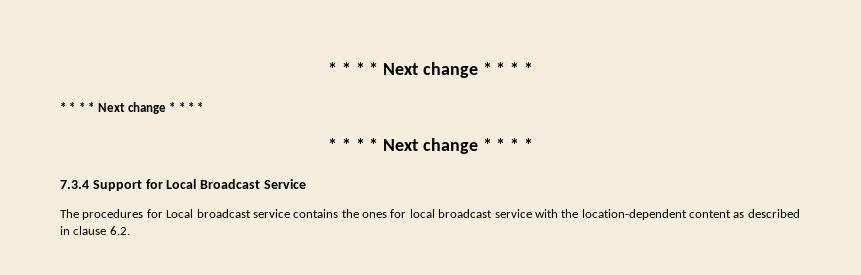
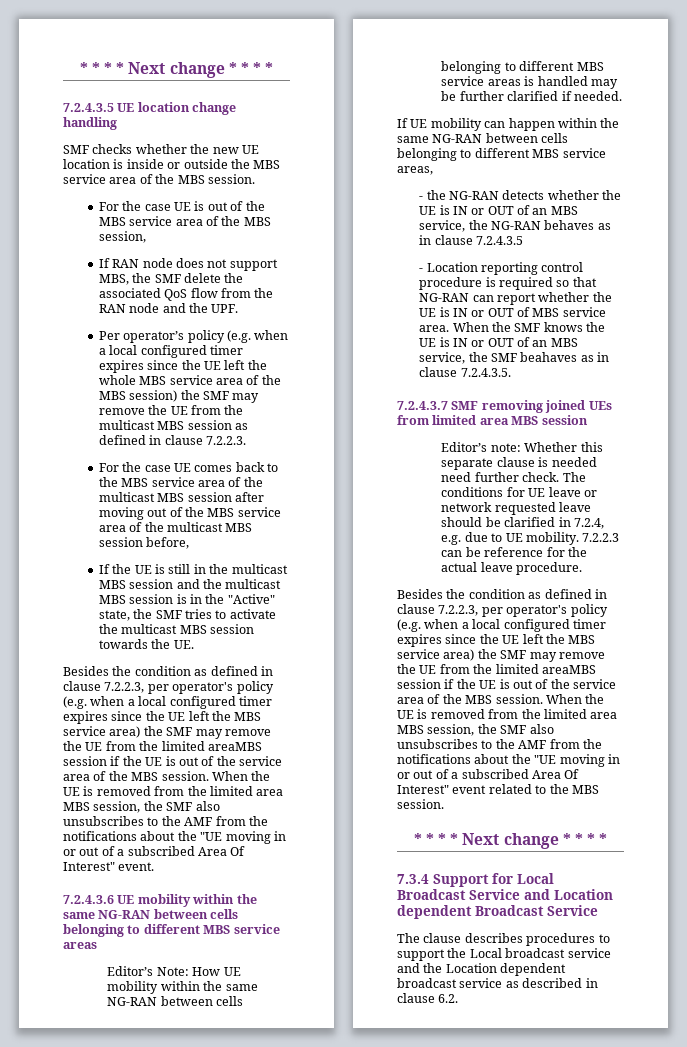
[60,102,204,114] * * * * Next change * * * * -> [63,102,237,115] [63,117,117,130] [63,144,259,154] [63,159,281,169] [63,174,255,184] [98,201,265,211] [98,216,271,226] [98,231,146,243] [98,258,278,271] [98,273,244,285] [98,288,274,301] [98,303,239,313] [98,330,289,343] [98,345,244,358] [98,360,267,373] [98,375,281,385] [98,390,260,403] [98,405,244,415] [98,420,249,430] [98,435,247,445] [98,462,279,472] [98,477,263,487] [98,492,265,502] [98,507,281,520] [98,522,253,532] [98,537,190,549] [98,564,288,574] [98,579,282,589] [98,594,275,604] [98,609,276,621] [98,624,255,634] [98,639,194,649] [63,666,273,676] [63,681,274,694] [63,696,272,709] [63,711,262,724] [63,726,271,739] [63,741,262,751] [63,756,282,766] [63,771,271,781] [63,786,284,796] [63,801,220,813] [63,816,268,826] [63,831,286,844] [63,846,246,856] [63,862,155,871] [63,894,257,907] [63,909,239,919] [63,924,280,937] [63,942,97,949] [107,966,241,976] [107,981,258,994] [107,996,244,1006] [441,61,604,74] [441,76,618,89] [441,91,622,101] [397,118,620,131] [397,133,569,143] [397,148,606,161] [397,166,433,175] [419,190,622,200] [419,205,578,215] [419,220,611,232] [419,235,523,245] [419,262,584,275] [419,277,597,290] [419,292,612,305] [419,307,606,317] [419,322,606,332] [419,337,578,347] [419,352,610,364] [419,367,511,377] [397,400,612,413] [397,415,588,425] [441,442,603,452] [441,457,597,470] [441,472,586,482] [441,487,597,497] [441,502,592,515] [441,517,604,529] [441,532,620,545] [441,547,587,557] [441,562,583,575] [397,589,607,599] [397,604,608,617] [397,619,606,632] [397,634,596,647] [397,649,605,662] [397,664,596,674] [397,679,616,689] [397,694,605,704] [397,709,618,719] [397,724,554,736] [397,739,602,749] [397,754,620,767] [397,769,580,779] [397,784,599,794] [397,799,444,809] 7.2.4.3.5 UE location change handling // SMF checks whether the new UE location is inside or outside the MBS service area of the MBS session. // For the case UE is out of the MBS service area of the MBS session, // If RAN node does not support MBS, the SMF delete the associated QoS flow from the RAN node and the UPF. // Per operator’s policy (e.g. when a local configured timer expires since the UE left the whole MBS service area of the MBS session) the SMF may remove the UE from the multicast MBS session as defined in clause 7.2.2.3. // For the case UE comes back to the MBS service area of the multicast MBS session after moving out of the MBS service area of the multicast MBS session before, // If the UE is still in the multicast MBS session and the multicast MBS session is in the "Active" state, the SMF tries to activate the multicast MBS session towards the UE. // Besides the condition as defined in clause 7.2.2.3, per operator's policy (e.g. when a local configured timer expires since the UE left the MBS service area) the SMF may remove the UE from the limited areaMBS session if the UE is out of the service area of the MBS session. When the UE is removed from the limited area MBS session, the SMF also unsubscribes to the AMF from the notifications about the "UE moving in or out of a subscribed Area Of Interest" event. // 7.2.4.3.6 UE mobility within the same NG-RAN between cells belonging to different MBS service areas // Editor’s Note: How UE mobility within the same NG-RAN between cells belonging to different MBS service areas is handled may be further clarified if needed. // If UE mobility can happen within the same NG-RAN between cells belonging to different MBS service areas, // - the NG-RAN detects whether the UE is IN or OUT of an MBS service, the NG-RAN behaves as in clause 7.2.4.3.5 // - Location reporting control procedure is required so that NG-RAN can report whether the UE is IN or OUT of MBS service area. When the SMF knows the UE is IN or OUT of an MBS service, the SMF beahaves as in clause 7.2.4.3.5. // 7.2.4.3.7 SMF removing joined UEs from limited area MBS session // Editor’s note: Whether this separate clause is needed need further check. The conditions for UE leave or network requested leave should be clarified in 7.2.4, e.g. due to UE mobility. 7.2.2.3 can be reference for the actual leave procedure. // Besides the condition as defined in clause 7.2.2.3, per operator's policy (e.g. when a local configured timer expires since the UE left the MBS service area) the SMF may remove the UE from the limited areaMBS session if the UE is out of the service area of the MBS session. When the UE is removed from the limited area MBS session, the SMF also unsubscribes to the AMF from the notifications about the "UE moving in or out of a subscribed Area Of Interest" event related to the MBS session.
[60,209,731,220] // The procedures for Local broadcast service contains the ones for local broadcast service with the location-dependent content -> [524,889,613,900] [397,905,598,919] [397,933,610,946] [397,948,611,961] [397,963,567,976] [397,978,503,988] and Location dependent Broadcast Service // The clause describes procedures to support the Local broadcast service and the Location dependent broadcast service

